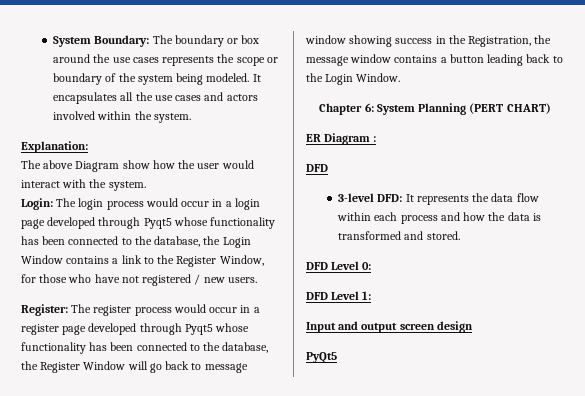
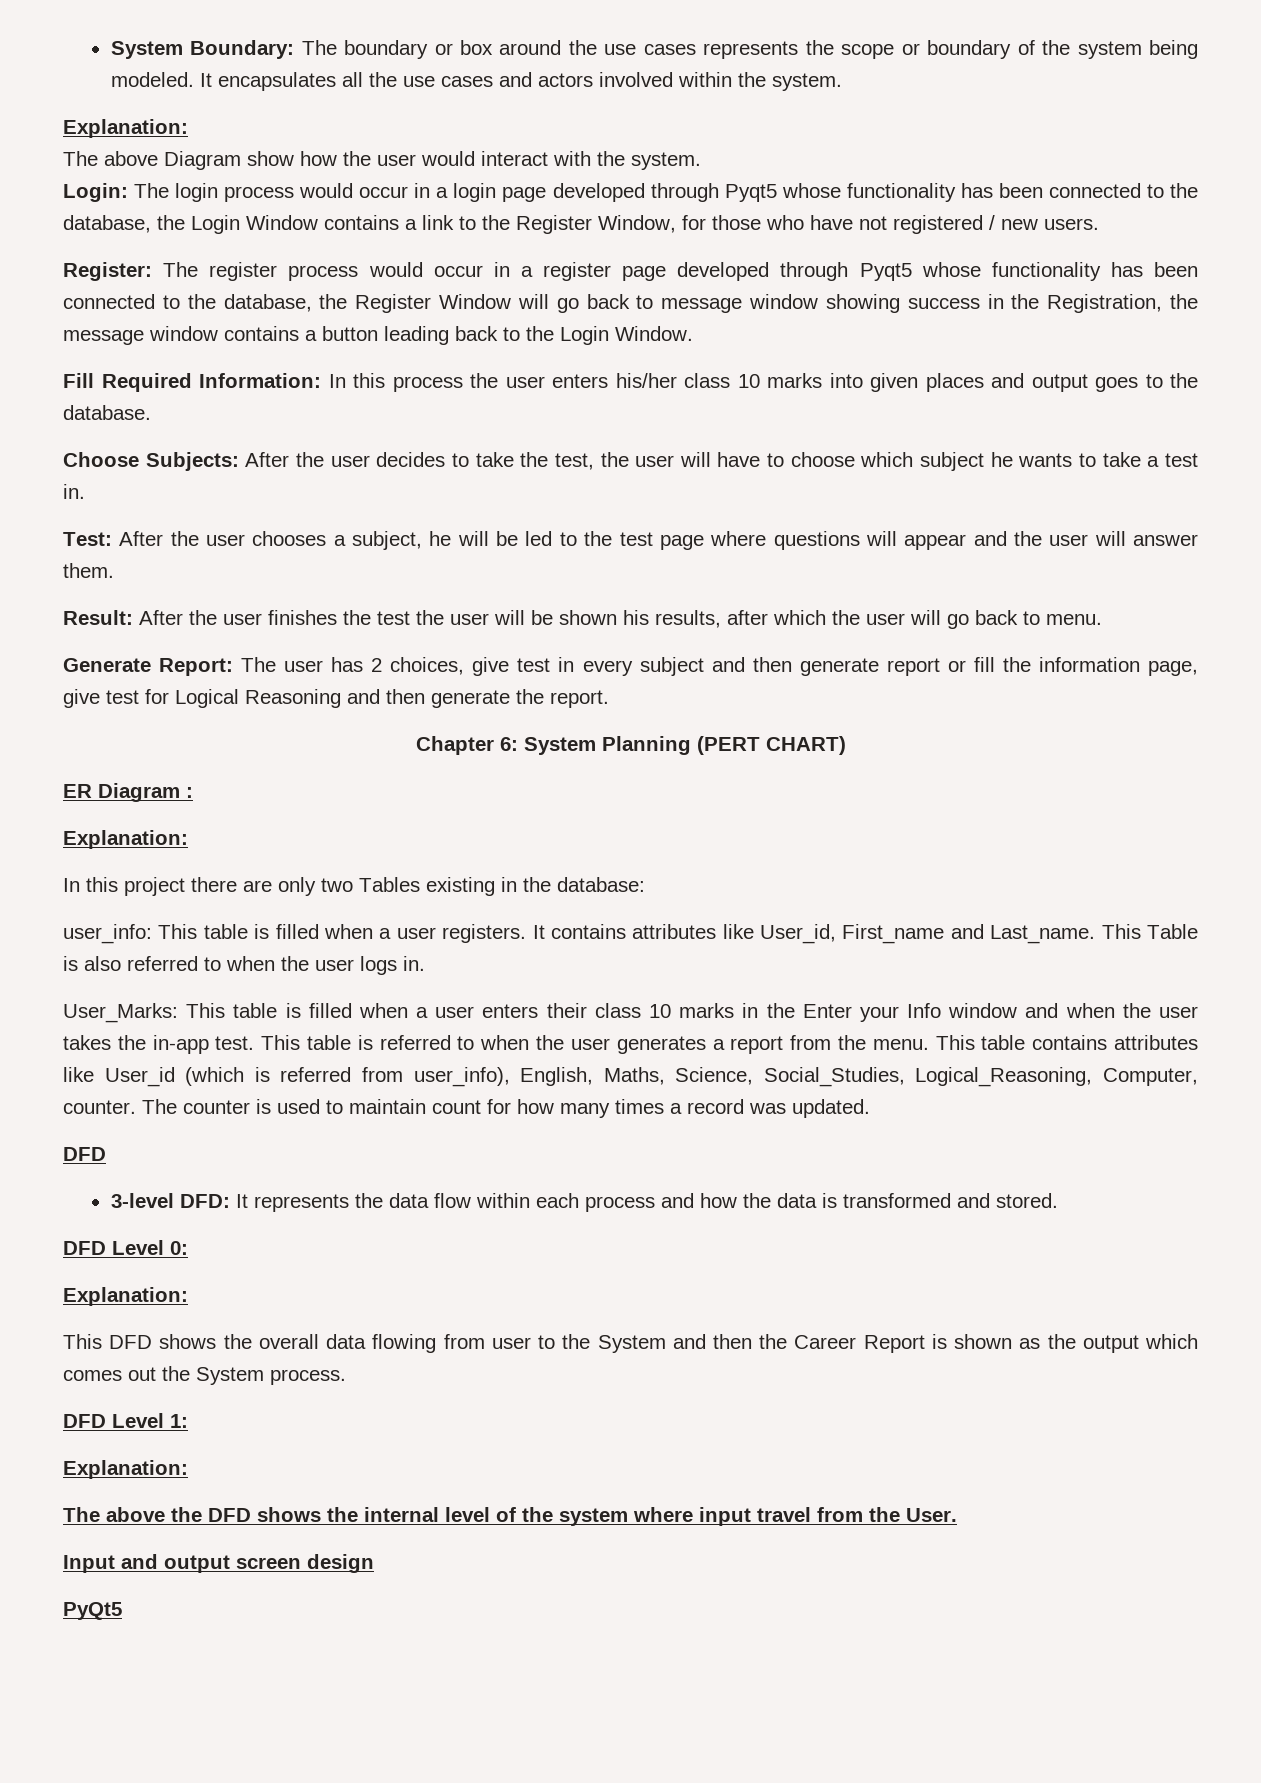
(401, 77) none -> [63,373,1198,392] [63,405,151,420] [63,452,1199,471] [63,484,85,499] [63,531,1198,550] [63,563,114,578] [63,610,1102,629] [63,657,1198,676] [63,689,609,708] // Fill Required Information: In this process the user enters his/her class 10 marks into given places and output goes to the database. // Choose Subjects: After the user decides to take the test, the user will have to choose which subject he wants to take a test in. // Test: After the user chooses a subject, he will be led to the test page where questions will appear and the user will answer them. // Result: After the user finishes the test the user will be shown his results, after which the user will go back to menu. // Generate Report: The user has 2 choices, give test in every subject and then generate report or fill the information page, give test for Logical Reasoning and then generate the report.
(377, 139) none -> [63,830,188,849] [63,877,645,896] [63,924,1199,944] [63,956,425,975] [63,1003,1198,1023] [63,1035,1199,1054] [63,1067,1198,1087] [63,1099,870,1118] // Explanation: // In this project there are only two Tables existing in the database: // user_info: This table is filled when a user registers. It contains attributes like User_id, First_name and Last_name. This Table is also referred to when the user logs in. // User_Marks: This table is filled when a user enters their class 10 marks in the Enter your Info window and when the user takes the in-app test. This table is referred to when the user generates a report from the menu. This table contains attributes like User_id (which is referred from user_info), English, Maths, Science, Social_Studies, Logical_Reasoning, Computer, counter. The counter is used to maintain count for how many times a record was updated.
[306,291,372,300] DFD Level 1: -> [63,1287,188,1306] [63,1334,1199,1353] [63,1366,346,1385] [63,1413,188,1428] [63,1460,188,1479] [63,1507,957,1526] Explanation: // This DFD shows the overall data flowing from user to the System and then the Career Report is shown as the output which comes out the System process. // DFD Level 1: // Explanation: // The above the DFD shows the internal level of the system where input travel from the User.

